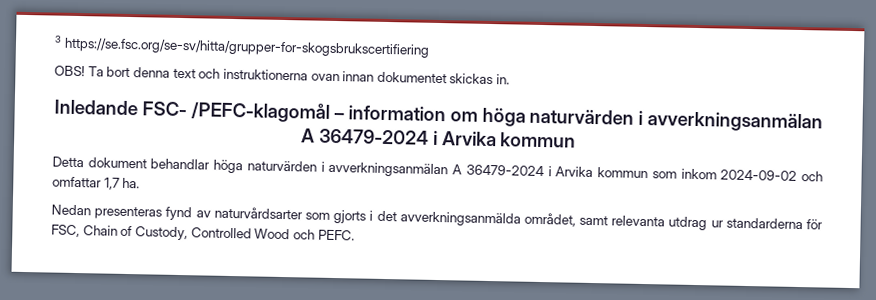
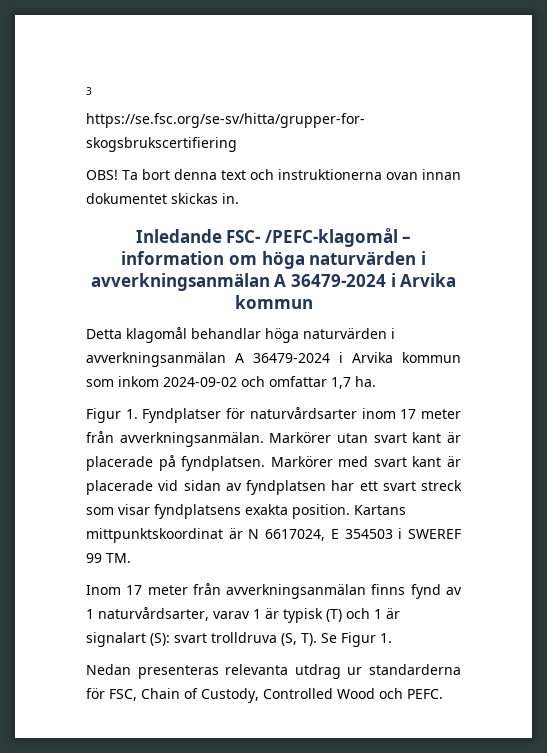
[87,157,147,169] dokument -> [126,327,187,343] klagomål
[51,204,609,227] Nedan presenteras fynd av naturvårdsarter som gjorts i det avverkningsanmälda området, samt -> [86,407,462,423] [86,431,462,447] [86,455,461,471] [86,480,462,495] [86,504,406,519] [86,528,462,543] [86,553,131,563] [86,583,462,599] [86,607,400,623] [86,632,392,647] [86,664,219,679] Figur 1. Fyndplatser för naturvårdsarter inom 17 meter från avverkningsanmälan. Markörer utan svart kant är placerade på fyndplatsen. Markörer med svart kant är placerade vid sidan av fyndplatsen har ett svart streck som visar fyndplatsens exakta position. Kartans mittpunktskoordinat är N 6617024, E 354503 i SWEREF 99 TM. // Inom 17 meter från avverkningsanmälan finns fynd av 1 naturvårdsarter, varav 1 är typisk (T) och 1 är signalart (S): svart trolldruva (S, T). Se Figur 1. // Nedan presenteras

